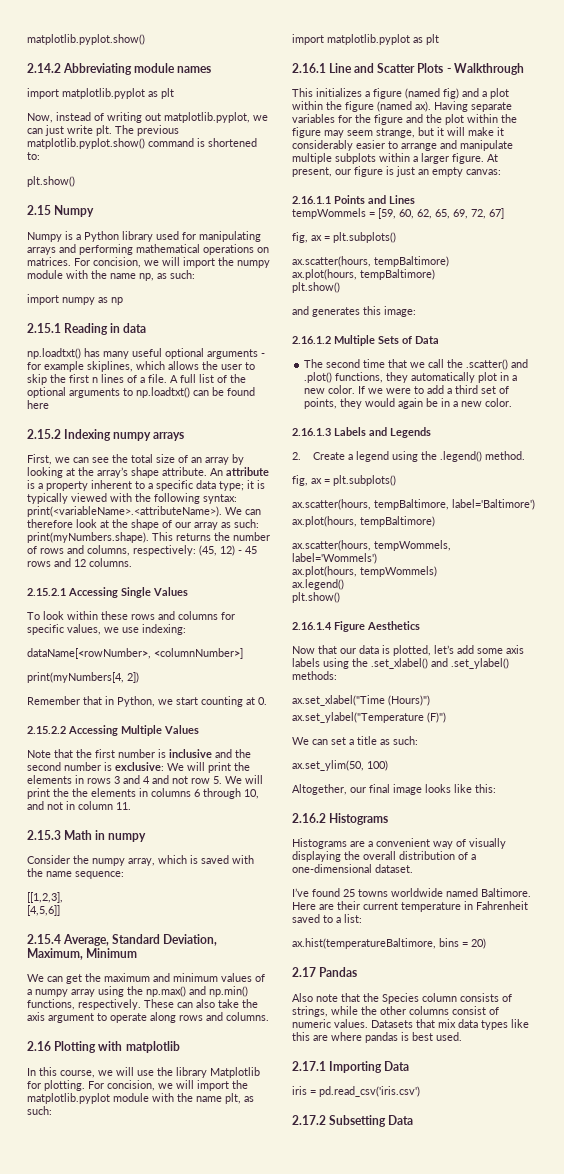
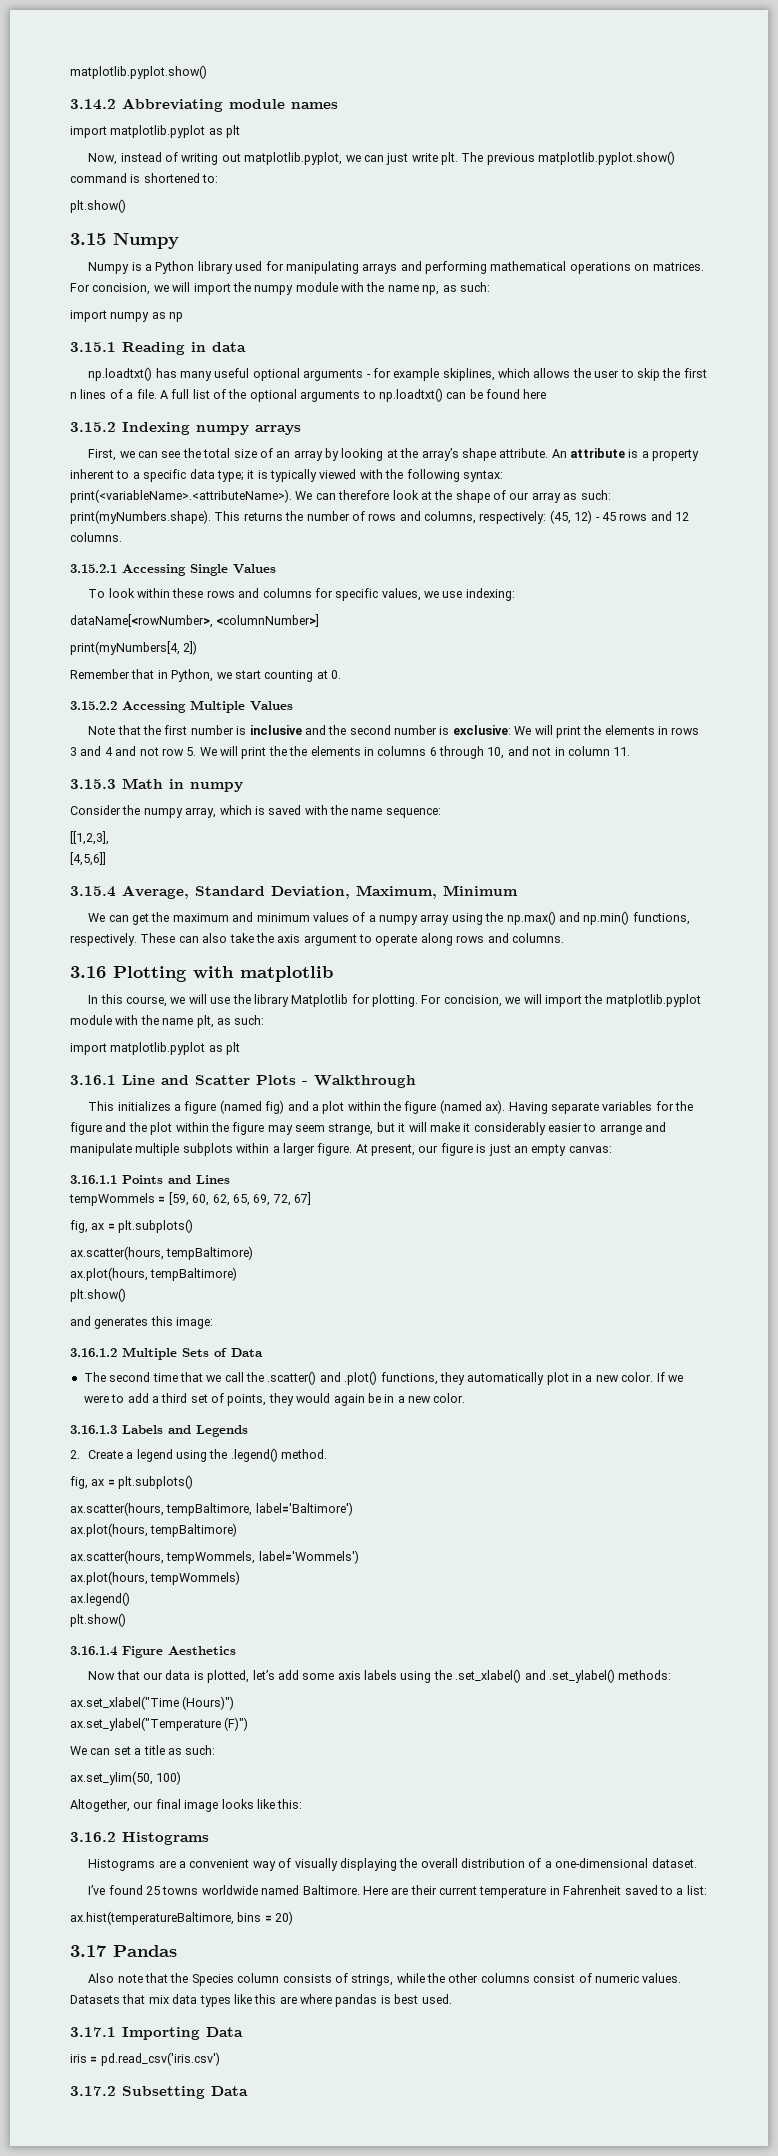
[27,63,61,73] 2.14.2 -> [70,99,116,110] 3.14.2
[27,205,51,215] 2.15 -> [70,233,106,245] 3.15
[27,323,61,333] 2.15.1 -> [70,342,116,352] 3.15.1
[27,429,61,439] 2.15.2 -> [70,422,116,432] 3.15.2
[27,588,66,596] 2.15.2.1 -> [70,564,117,573] 3.15.2.1
[27,726,66,734] 2.15.2.2 -> [70,701,117,710] 3.15.2.2
[27,830,61,840] 2.15.3 -> [70,779,116,789] 3.15.3
[27,934,61,944] 2.15.4 -> [70,886,116,897] 3.15.4
[27,1041,51,1051] 2.16 -> [70,966,106,978] 3.16
[292,63,326,73] 2.16.1 -> [70,1075,116,1085] 3.16.1
[292,196,331,204] 2.16.1.1 -> [70,1175,117,1184] 3.16.1.1
[292,336,331,344] 2.16.1.2 -> [70,1348,117,1357] 3.16.1.2
[292,428,331,436] 2.16.1.3 -> [70,1425,117,1434] 3.16.1.3
[292,622,332,630] 2.16.1.4 -> [70,1646,118,1656] 3.16.1.4
[292,813,326,823] 2.16.2 -> [70,1832,116,1842] 3.16.2
[292,967,316,977] 2.17 -> [70,1945,107,1957] 3.17
[292,1061,326,1071] 2.17.1 -> [70,2027,116,2037] 3.17.1
[292,1115,326,1125] 2.17.2 -> [70,2086,116,2096] 3.17.2

